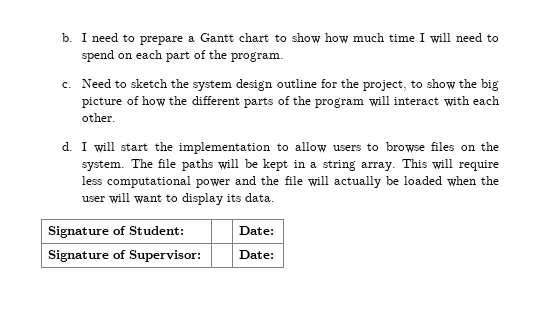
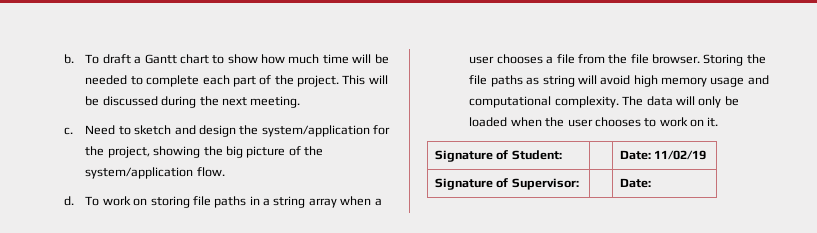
[82,33,184,45] I need to prepare -> [85,54,131,64] To draft
[419,33,499,44] [82,50,285,62] I will need to spend on each part of the program. -> [352,54,389,64] [85,75,388,87] [85,96,301,108] will be needed to complete each part of the project. This will be discussed during the next meeting.
[171,79,317,91] the system design outline -> [174,125,370,137] and design the system/application
[410,79,456,90] to show -> [153,146,201,158] showing
[141,96,500,108] [82,113,117,122] [61,142,499,154] [82,159,500,171] [82,176,381,188] how the different parts of the program will interact with each other. // d. I will start the implementation to allow users to browse files on the system. The file paths will be kept in a string array. This will require less computational power and the file will actually -> [304,146,324,156] [85,167,225,179] [64,196,382,208] [469,54,766,66] [469,75,769,87] [469,96,722,108] the system/application flow. // d. To work on storing file paths in a string array when a user chooses a file from the file browser. Storing the file paths as string will avoid high memory usage and computational complexity. The data will only
[109,193,276,205] will want to display its data. -> [594,117,719,127] chooses to work on it.
(275, 230) none -> [654,150,707,160] 11/02/19

